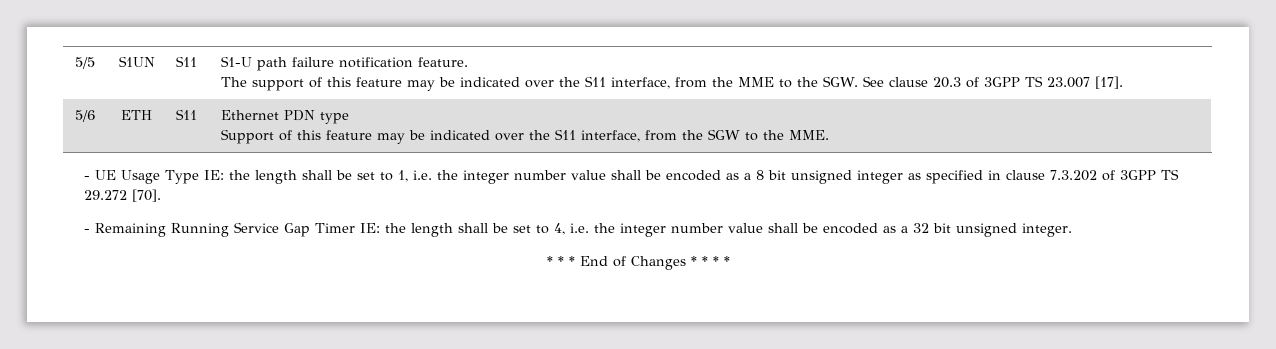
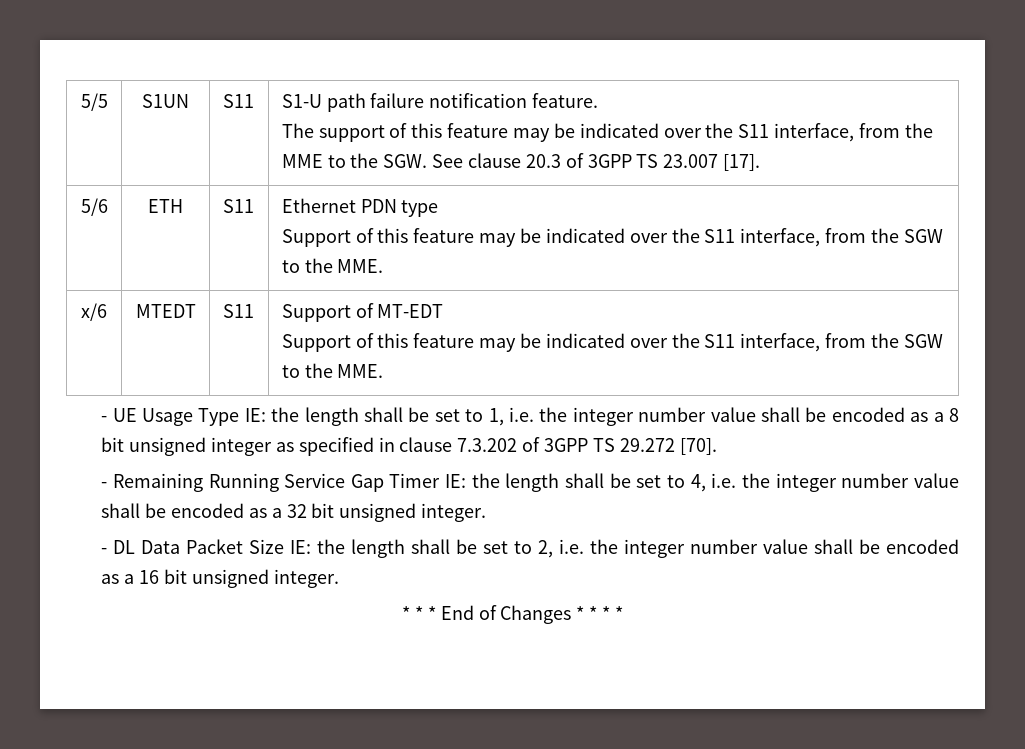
(829, 135) none -> [81,303,107,321] [135,304,196,318] [222,304,254,318] [281,303,444,322] [281,333,943,352] [281,363,384,378] // x/6 | MTEDT | S11 | Support of MT-EDT // Support of this feature may be indicated over the S11 interface, from the SGW to the MME.
(1072, 230) none -> [101,539,959,558] [101,569,339,588] // - DL Data Packet Size IE: the length shall be set to 2, i.e. the integer number value shall be encoded as a 16 bit unsigned integer.

